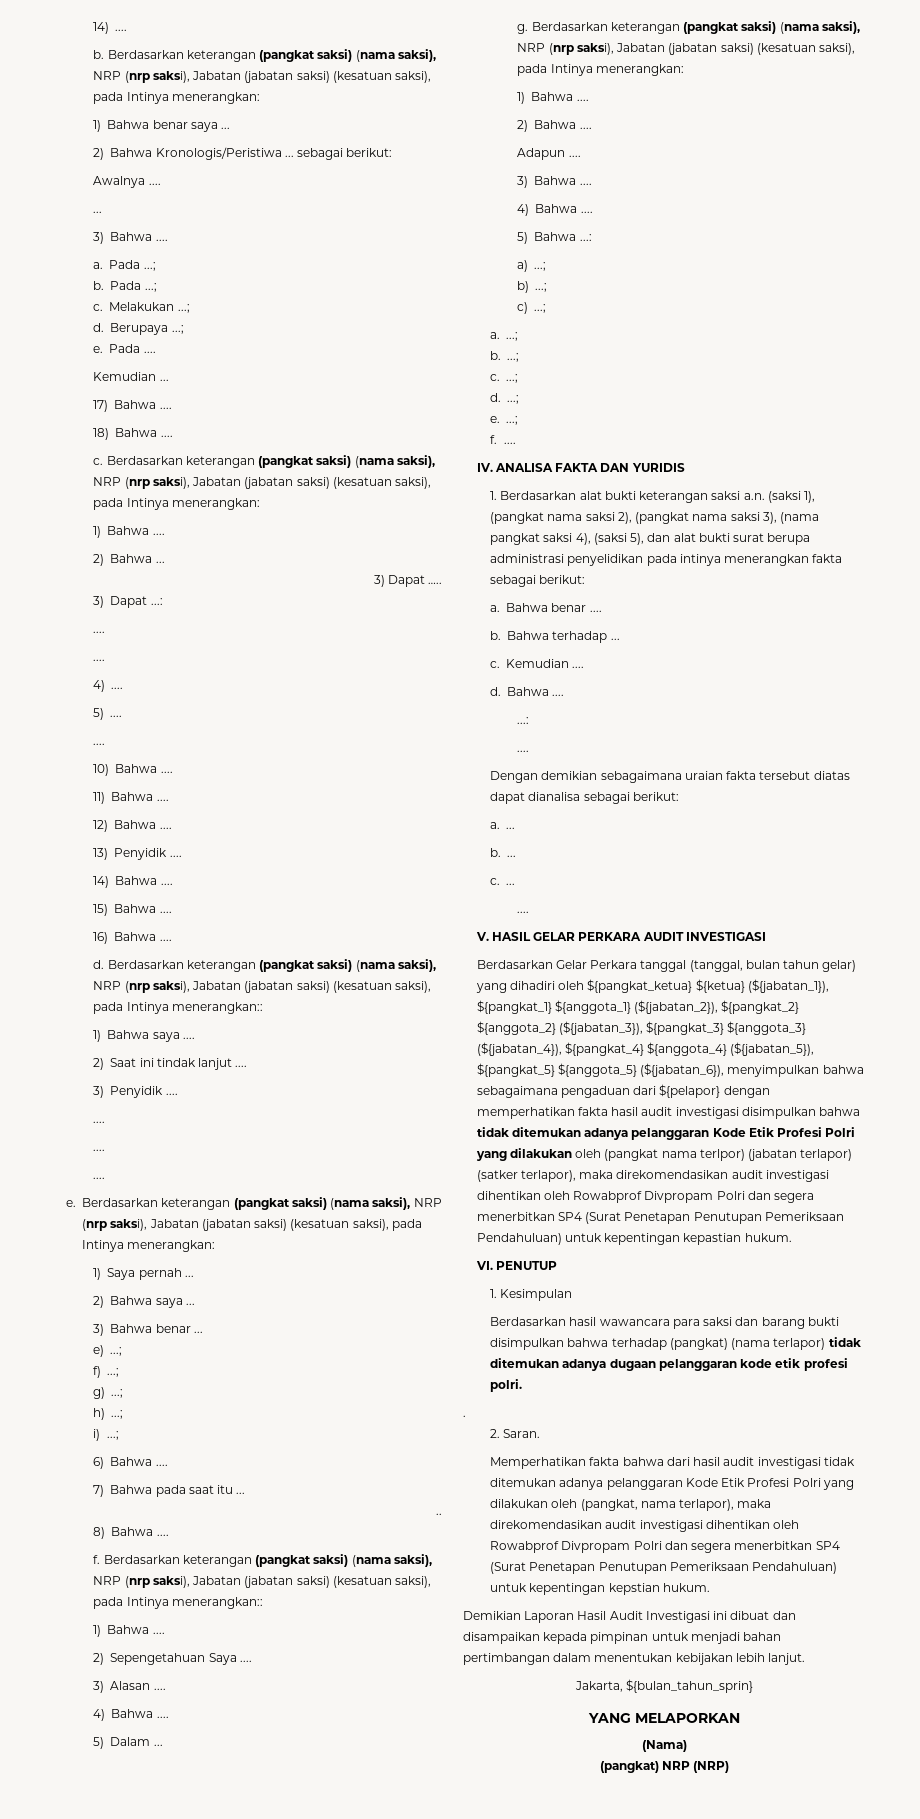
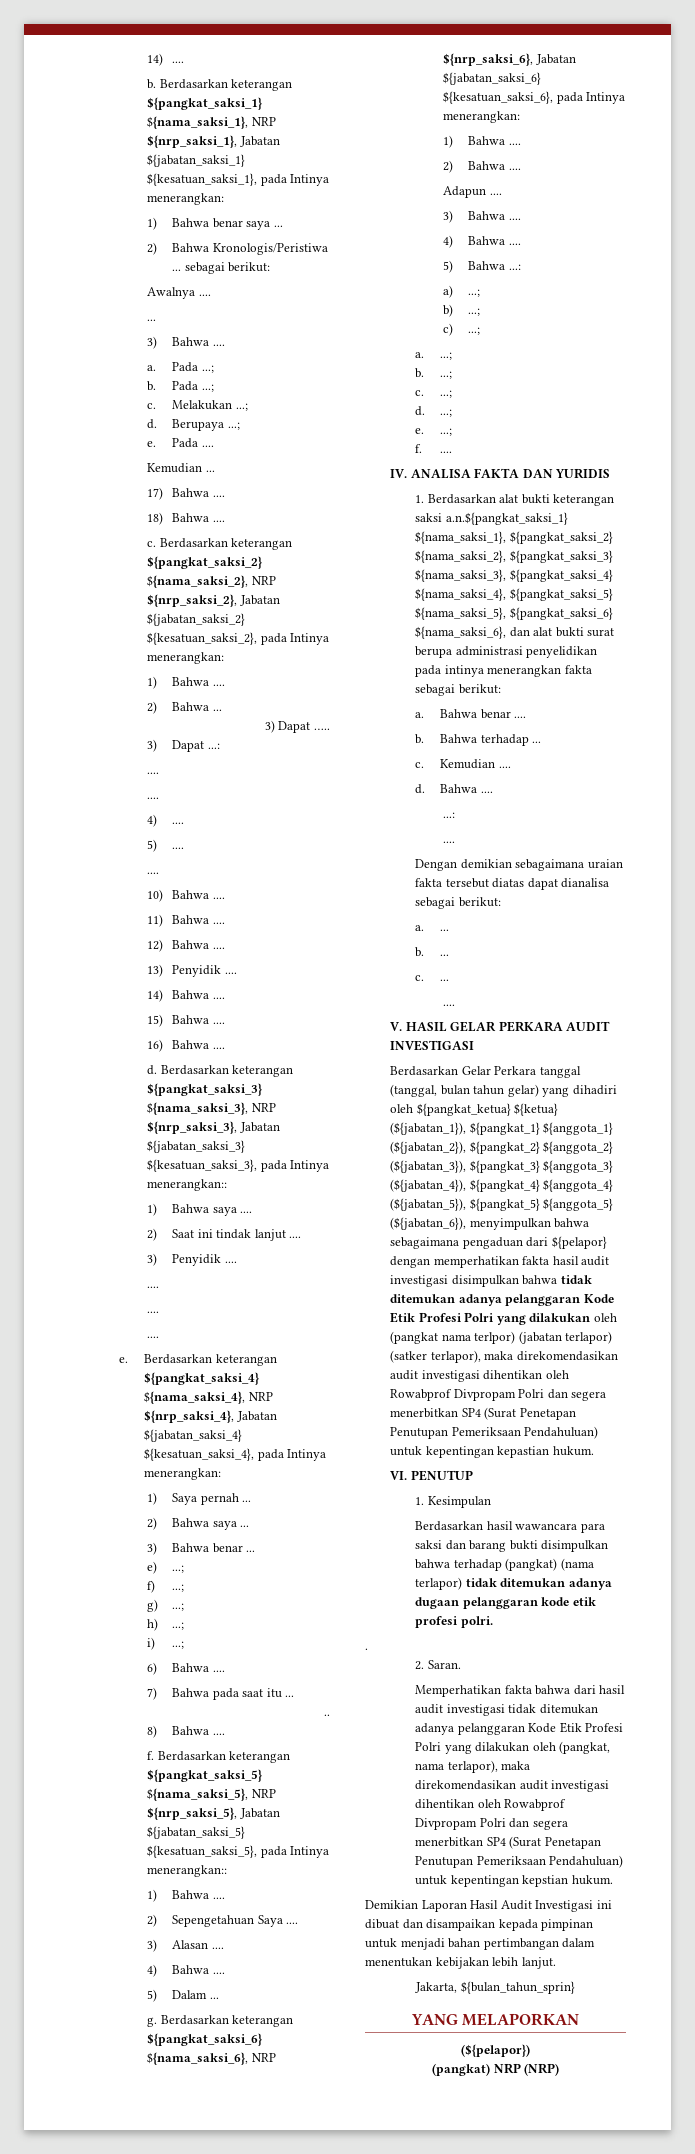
[259,49,436,62] [93,71,432,83] (pangkat saksi) (nama saksi), NRP (nrp saksi), Jabatan (jabatan saksi) (kesatuan saksi), -> [147,97,263,110] [147,116,276,129] [147,135,280,148] [147,154,246,167] [147,173,258,186] ${pangkat_saksi_1} ${nama_saksi_1}, NRP ${nrp_saksi_1}, Jabatan ${jabatan_saksi_1} ${kesatuan_saksi_1},
[258,455,435,468] [93,477,432,489] (pangkat saksi) (nama saksi), NRP (nrp saksi), Jabatan (jabatan saksi) (kesatuan saksi), -> [147,556,263,569] [147,575,276,588] [147,594,280,607] [147,613,246,626] [147,632,258,645] ${pangkat_saksi_2} ${nama_saksi_2}, NRP ${nrp_saksi_2}, Jabatan ${jabatan_saksi_2} ${kesatuan_saksi_2},
[259,959,436,972] [93,981,432,993] (pangkat saksi) (nama saksi), NRP (nrp saksi), Jabatan (jabatan saksi) (kesatuan saksi), -> [147,1083,263,1096] [147,1102,276,1115] [147,1121,280,1134] [147,1140,246,1153] [147,1159,258,1172] ${pangkat_saksi_3} ${nama_saksi_3}, NRP ${nrp_saksi_3}, Jabatan ${jabatan_saksi_3} ${kesatuan_saksi_3},
[233,1197,442,1210] [82,1219,389,1231] (pangkat saksi) (nama saksi), NRP (nrp saksi), Jabatan (jabatan saksi) (kesatuan saksi), -> [144,1372,260,1385] [144,1391,273,1404] [144,1410,277,1423] [144,1429,243,1442] [144,1448,255,1461] ${pangkat_saksi_4} ${nama_saksi_4}, NRP ${nrp_saksi_4}, Jabatan ${jabatan_saksi_4} ${kesatuan_saksi_4},
[255,1554,432,1567] [93,1576,432,1588] (pangkat saksi) (nama saksi), NRP (nrp saksi), Jabatan (jabatan saksi) (kesatuan saksi), -> [147,1769,263,1782] [147,1788,276,1801] [147,1807,280,1820] [147,1826,246,1839] [147,1845,258,1858] ${pangkat_saksi_5} ${nama_saksi_5}, NRP ${nrp_saksi_5}, Jabatan ${jabatan_saksi_5} ${kesatuan_saksi_5},
[683,21,860,34] [517,43,856,55] (pangkat saksi) (nama saksi), NRP (nrp saksi), Jabatan (jabatan saksi) (kesatuan saksi), -> [147,2033,263,2046] [147,2052,276,2065] [443,53,576,66] [443,72,542,85] [443,91,554,104] ${pangkat_saksi_6} ${nama_saksi_6}, NRP ${nrp_saksi_6}, Jabatan ${jabatan_saksi_6} ${kesatuan_saksi_6},
[743,491,816,503] [490,512,820,524] [490,533,645,545] a.n. (saksi 1), (pangkat nama saksi 2), (pangkat nama saksi 3), (nama pangkat saksi 4), (saksi 5), -> [445,512,568,525] [415,531,613,544] [415,550,613,563] [415,569,613,582] [415,588,613,601] [415,607,613,620] [415,626,507,639] a.n.${pangkat_saksi_1} ${nama_saksi_1}, ${pangkat_saksi_2} ${nama_saksi_2}, ${pangkat_saksi_3} ${nama_saksi_3}, ${pangkat_saksi_4} ${nama_saksi_4}, ${pangkat_saksi_5} ${nama_saksi_5}, ${pangkat_saksi_6} ${nama_saksi_6},
[642,1740,687,1752] (Nama) -> [461,2044,530,2057] (${pelapor})

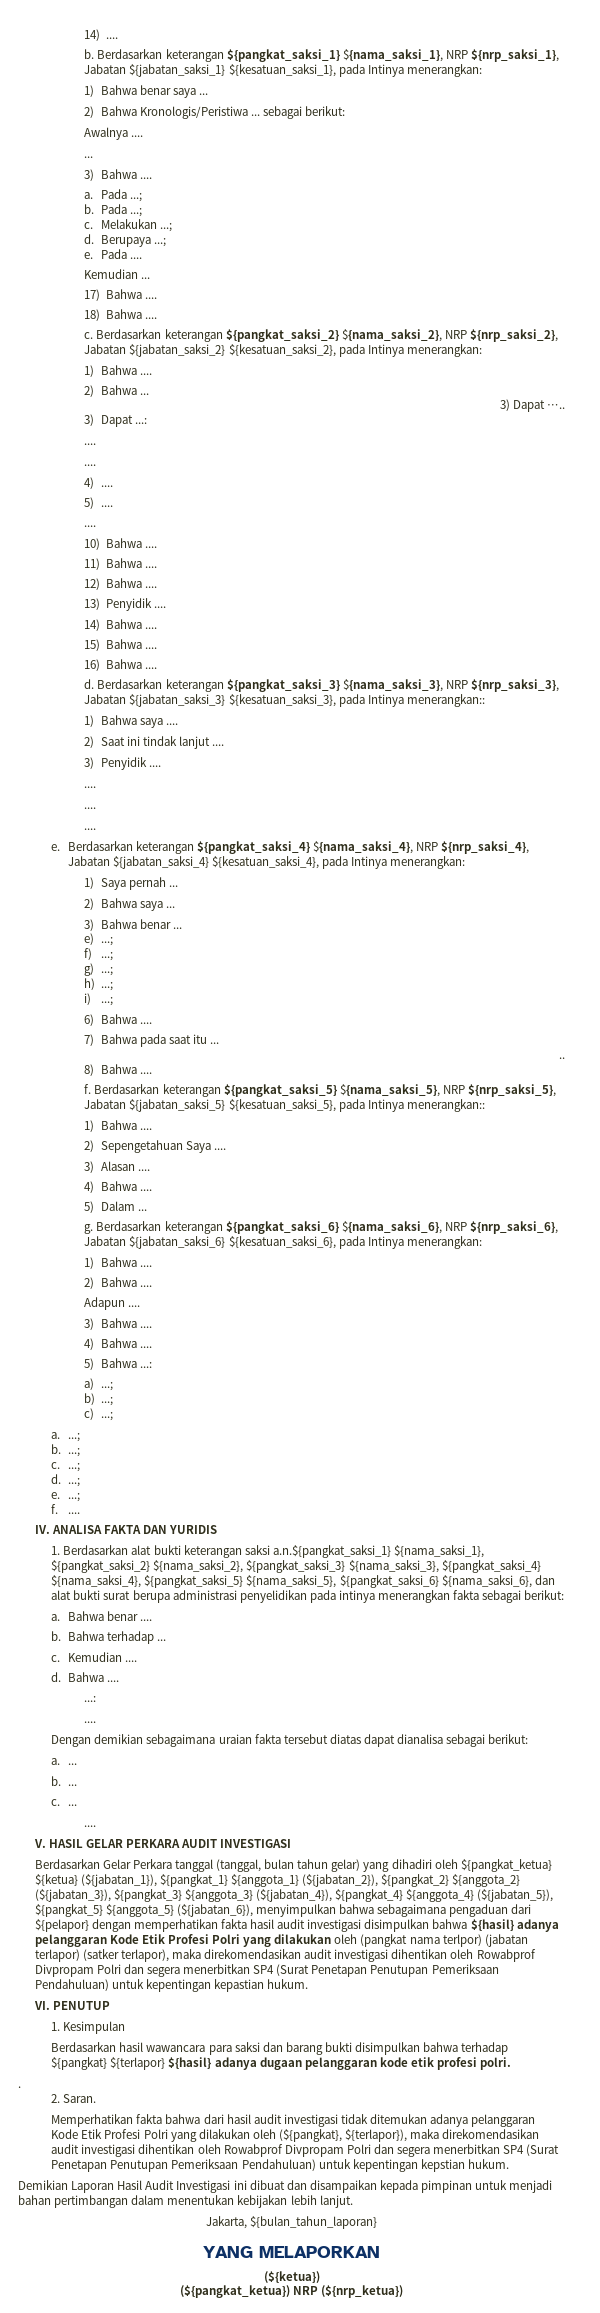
[560,1275,592,1284] [390,1294,456,1303] tidak ditemukan -> [470,1919,514,1931] ${hasil}
[505,1558,594,1571] [415,1577,566,1590] (pangkat) (nama terlapor) tidak ditemukan -> [51,2057,212,2070] ${pangkat} ${terlapor} ${hasil}
[559,1741,611,1754] [415,1760,498,1773] (pangkat, nama terlapor), -> [278,2129,408,2142] (${pangkat}, ${terlapor}),
[460,1981,575,1994] ${bulan_tahun_sprin} -> [250,2216,378,2229] ${bulan_tahun_laporan}
[461,2044,530,2057] [431,2063,560,2076] (${pelapor}) // (pangkat) NRP (NRP) -> [263,2271,320,2283] [179,2285,404,2298] (${ketua}) // (${pangkat_ketua}) NRP (${nrp_ketua})

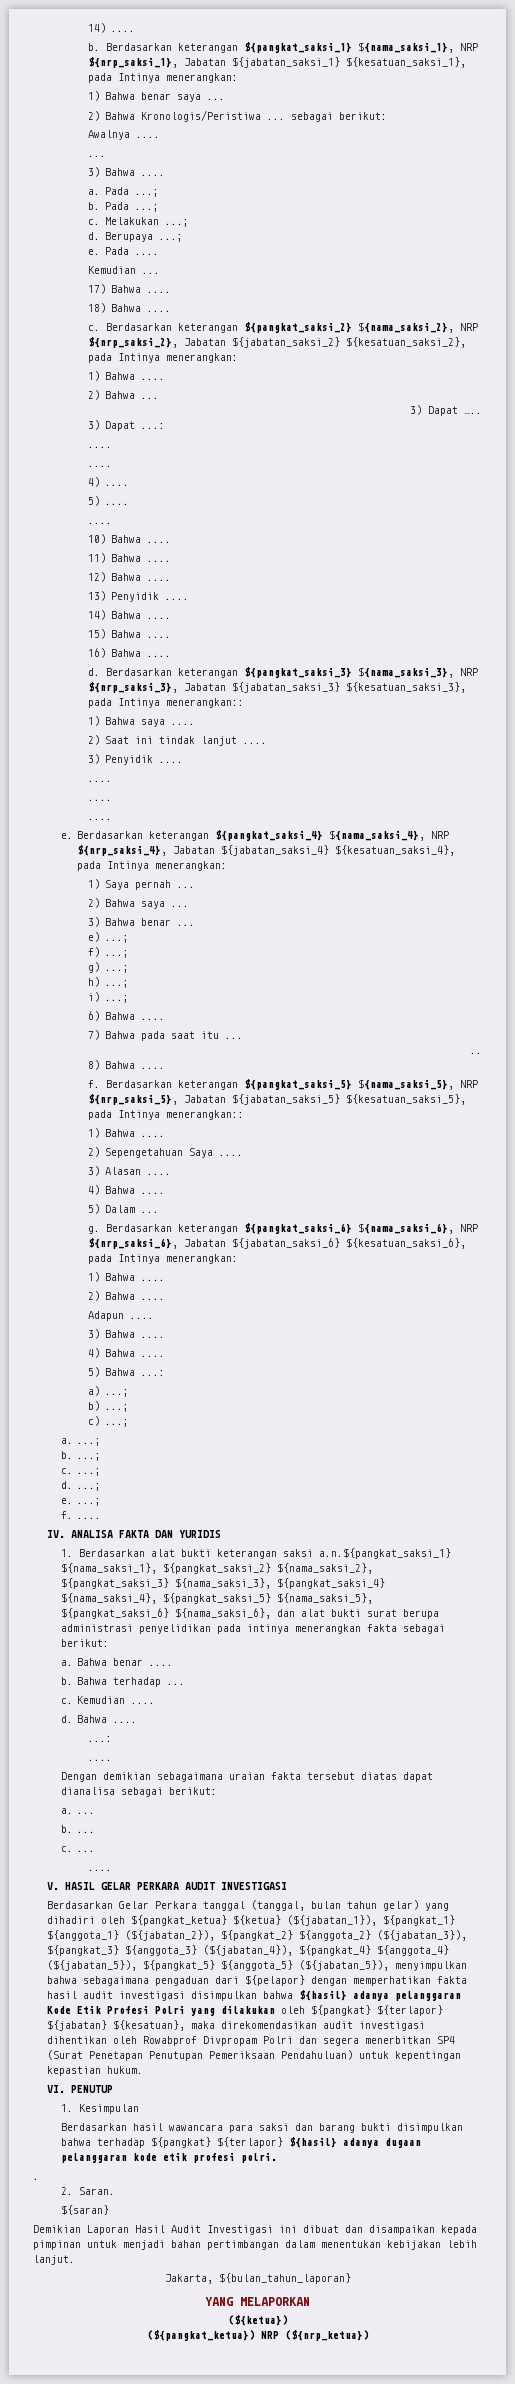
[176,1904,253,1917] (${jabatan_6}), -> [298,1960,389,1971] (${jabatan_5}),
[360,1934,528,1947] [34,1949,169,1962] (pangkat nama terlpor) (jabatan terlapor) (satker terlapor), -> [310,2005,443,2016] [46,2020,185,2031] ${pangkat} ${terlapor} ${jabatan} ${kesatuan},
[51,2114,536,2127] [51,2129,540,2142] [51,2144,560,2157] [51,2159,509,2172] Memperhatikan fakta bahwa dari hasil audit investigasi tidak ditemukan adanya pelanggaran Kode Etik Profesi Polri yang dilakukan oleh (${pangkat}, ${terlapor}), maka direkomendasikan audit investigasi dihentikan oleh Rowabprof Divpropam Polri dan segera menerbitkan SP4 (Surat Penetapan Penutupan Pemeriksaan Pendahuluan) untuk kepentingan kepstian hukum. -> [60,2205,109,2215] ${saran}

